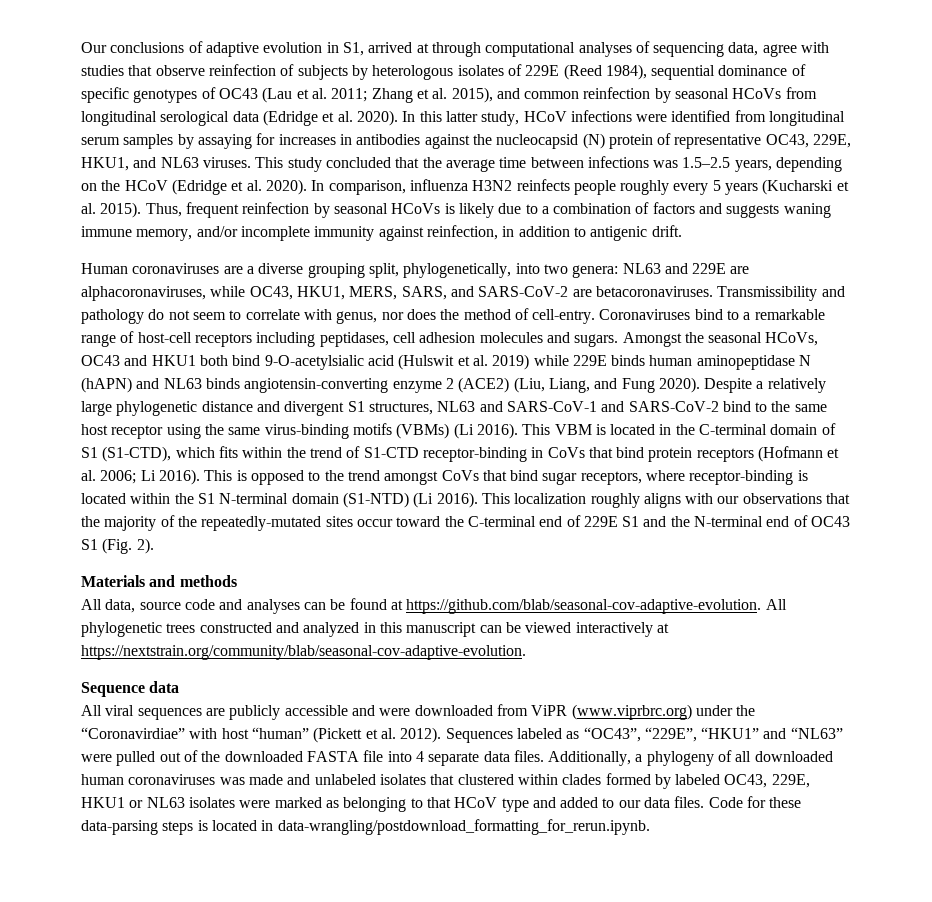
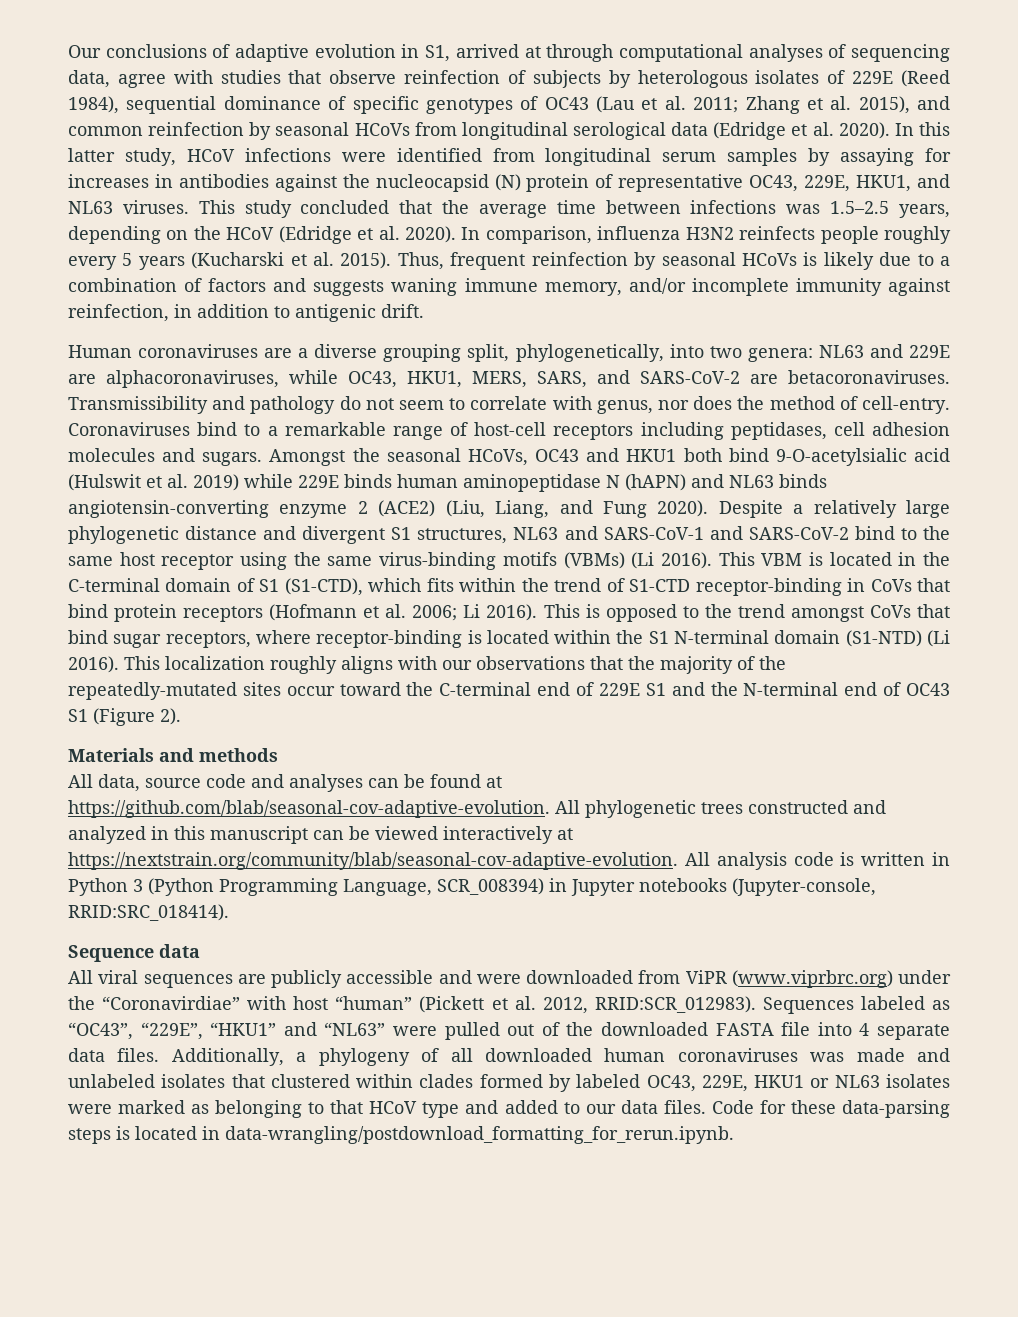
[102,538,133,554] (Fig. -> [93,708,155,726] (Figure
(526, 652) none -> [684,852,951,870] [68,878,876,896] [68,904,229,921] All analysis code is written in Python 3 (Python Programming Language, SCR_008394) in Jupyter notebooks (Jupyter-console, RRID:SRC_018414).
[400,727,442,743] 2012). -> [542,996,756,1014] 2012, RRID:SCR_012983).

